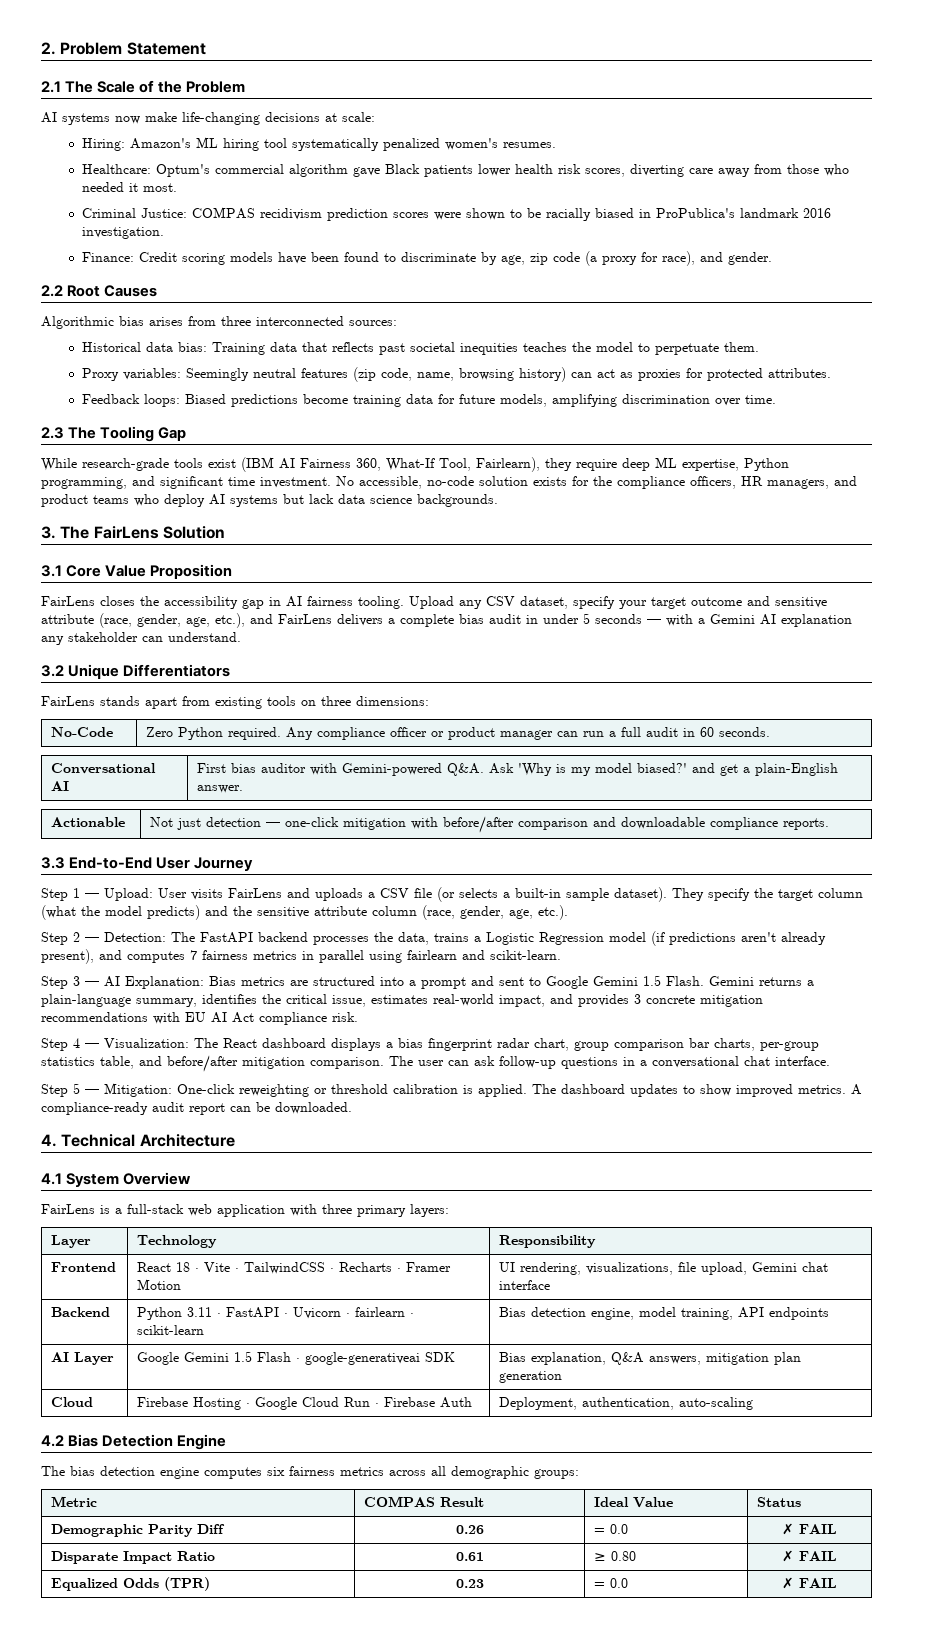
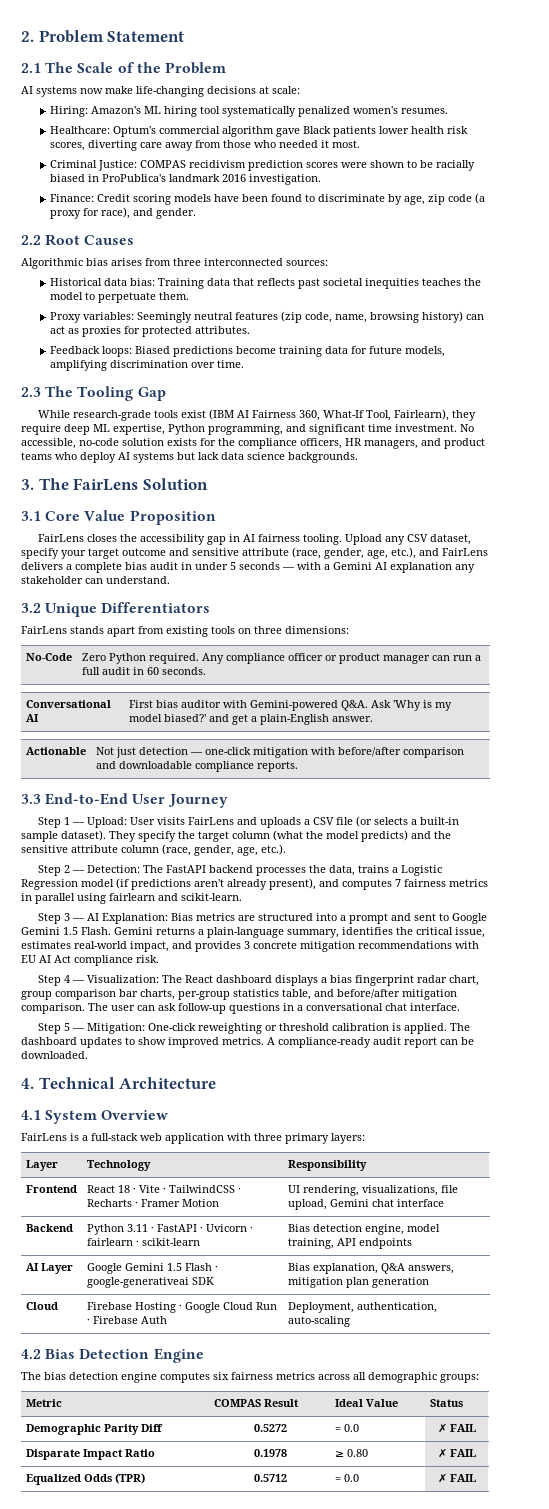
[455,1525,484,1534] 0.26 -> [253,1424,287,1432] 0.5272
[455,1552,484,1561] 0.61 -> [253,1449,287,1457] 0.1978
[455,1579,484,1588] 0.23 -> [253,1474,287,1482] 0.5712

